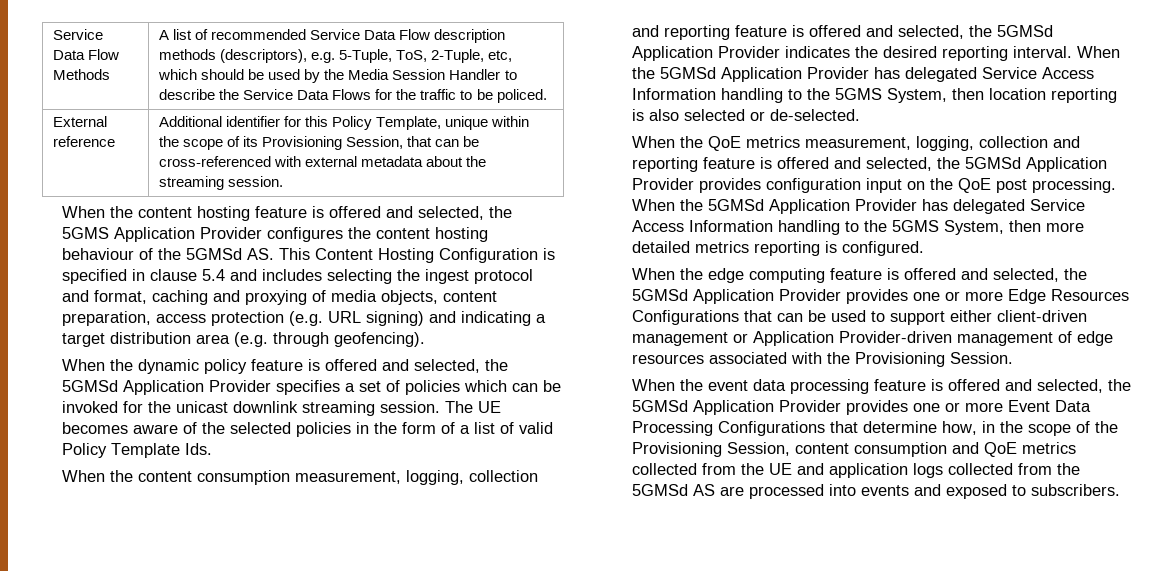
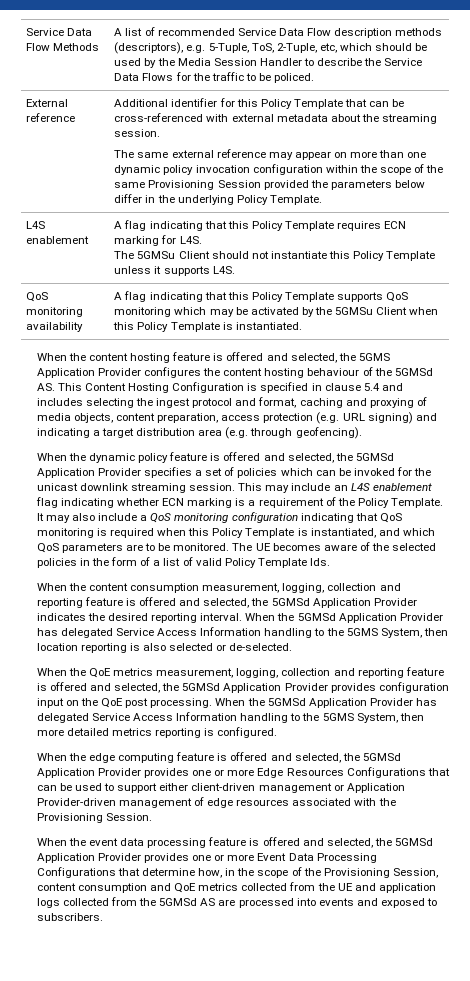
[376,116,530,130] [159,136,404,150] Template, unique within the scope of its Provisioning Session, -> [293,99,343,109] Template
(284, 181) none -> [114,149,427,160] [114,164,444,175] [114,180,425,190] [114,194,322,205] [26,221,46,229] [26,236,90,244] [114,220,407,231] [114,235,202,246] [114,251,436,261] [114,266,235,276] [26,292,49,302] [26,307,84,317] [26,322,84,332] [114,291,409,302] [114,307,439,317] [113,322,302,332] // The same external reference may appear on more than one dynamic policy invocation configuration within the scope of the same Provisioning Session provided the parameters below differ in the underlying Policy Template. // L4S enablement | A flag indicating that this Policy Template requires ECN marking for L4S. // The 5GMSu Client should not instantiate this Policy Template unless it supports L4S. // QoS monitoring availability | A flag indicating that this Policy Template supports QoS monitoring which may be activated by the 5GMSu Client when this Policy Template is instantiated.
(441, 407) none -> [238,483,432,493] [35,497,443,508] [36,512,402,523] [36,528,435,538] [36,543,230,553] This may include an L4S enablement flag indicating whether ECN marking is a requirement of the Policy Template. It may also include a QoS monitoring configuration indicating that QoS monitoring is required when this Policy Template is instantiated, and which QoS parameters are to be monitored.

